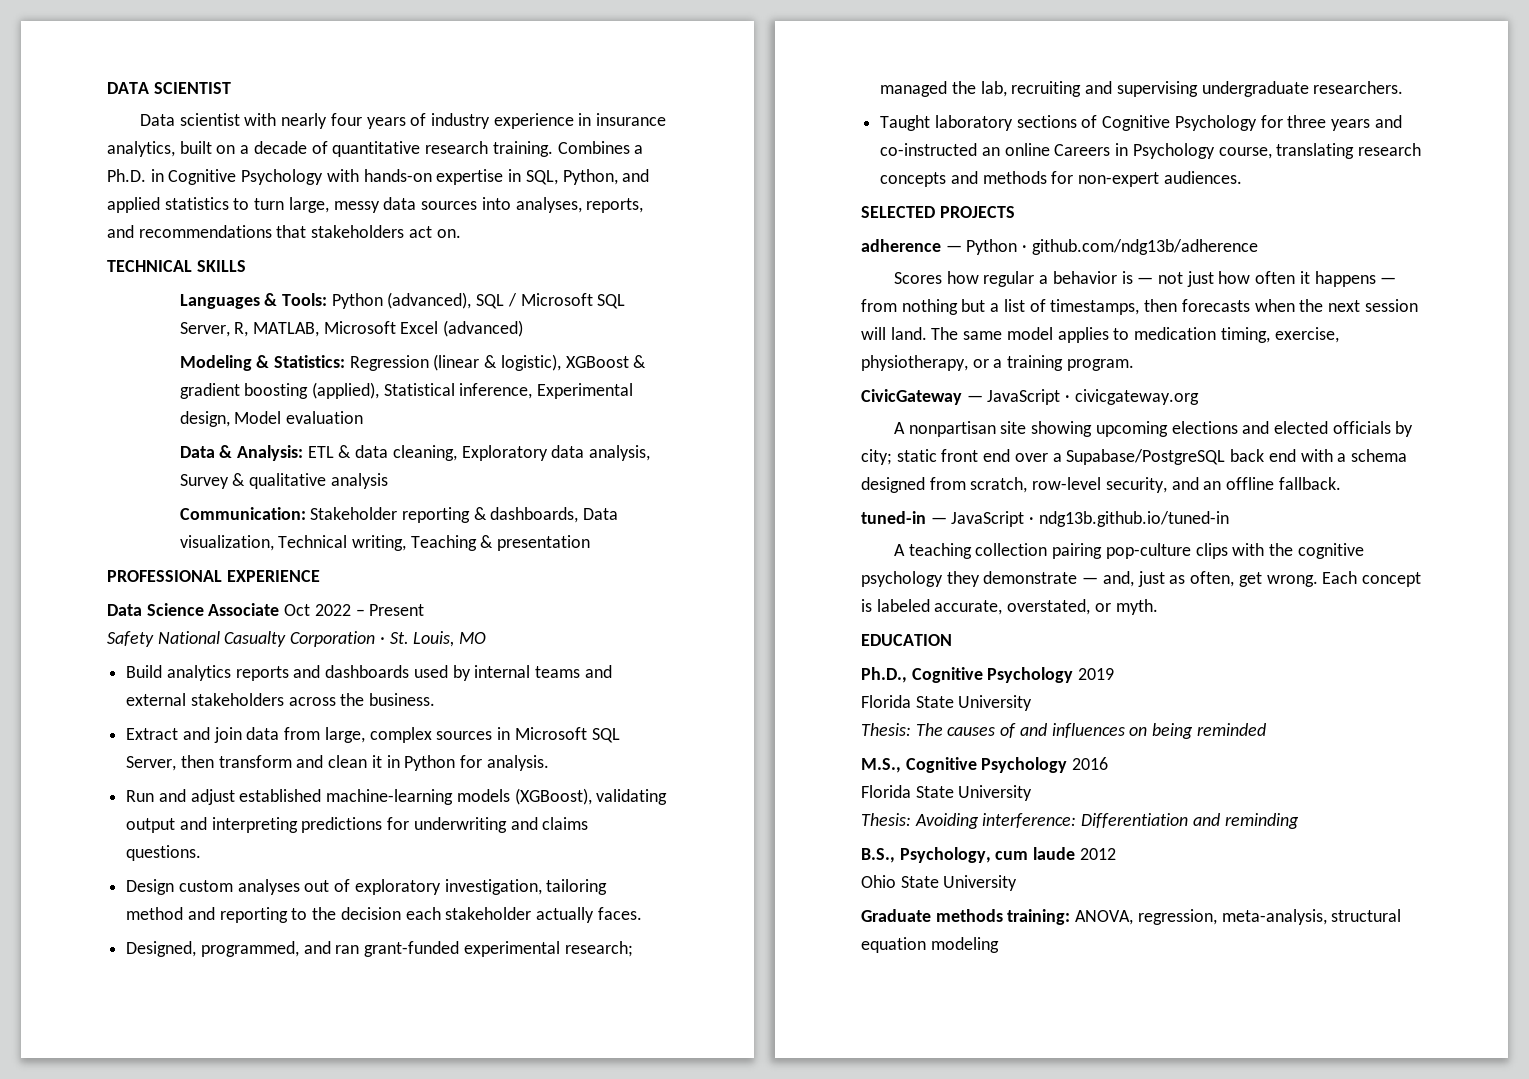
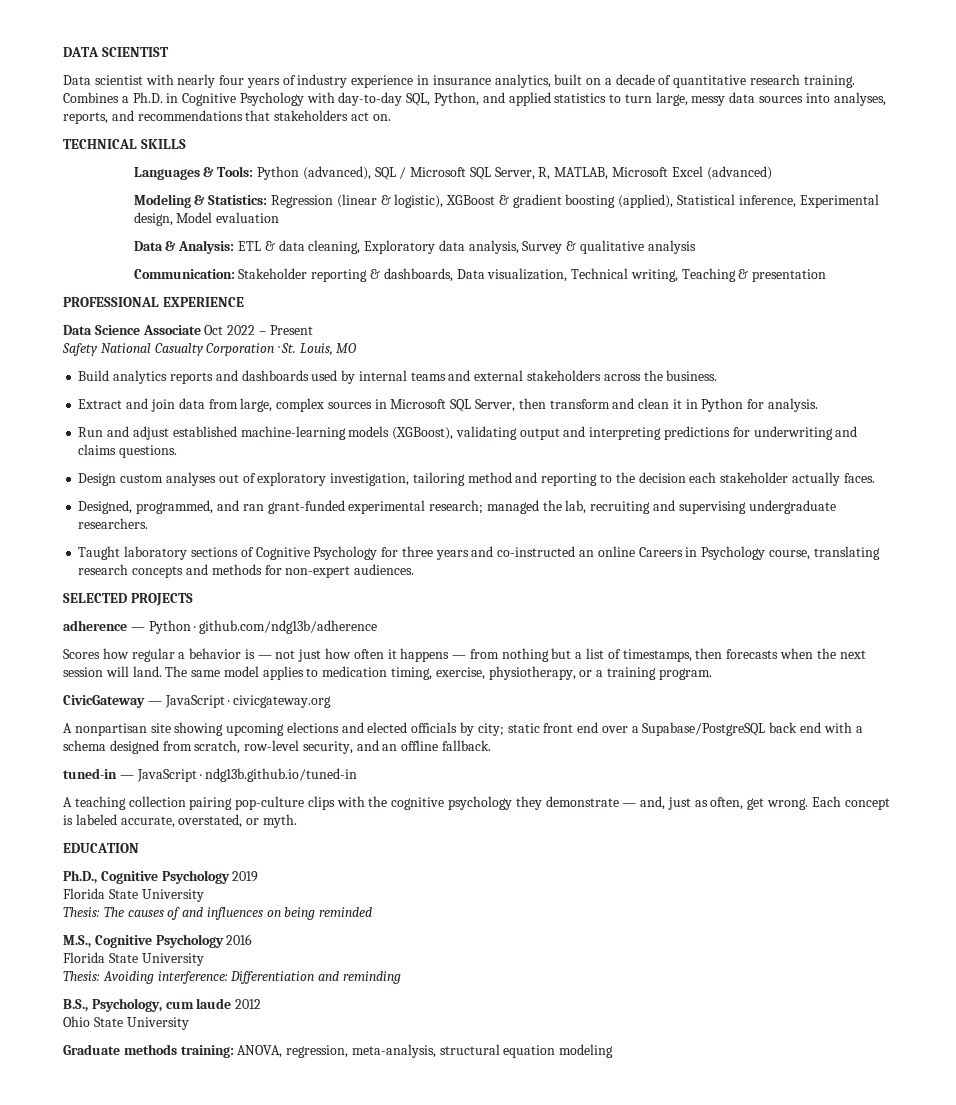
[363,169,522,185] hands-on expertise in -> [338,92,403,106] day-to-day

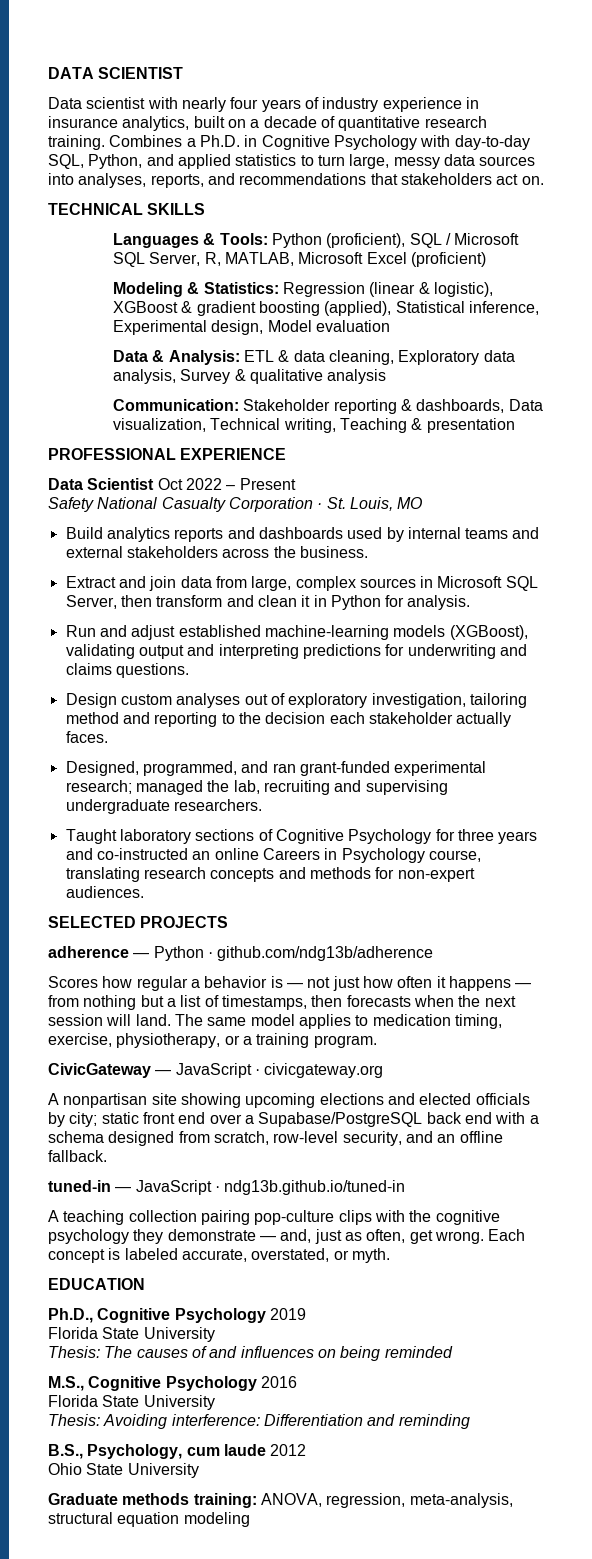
[302,166,371,180] (advanced), -> [326,233,406,248] (proficient),
[706,166,772,180] (advanced) -> [411,252,487,267] (proficient)
[94,325,201,335] Science Associate -> [87,478,155,490] Scientist

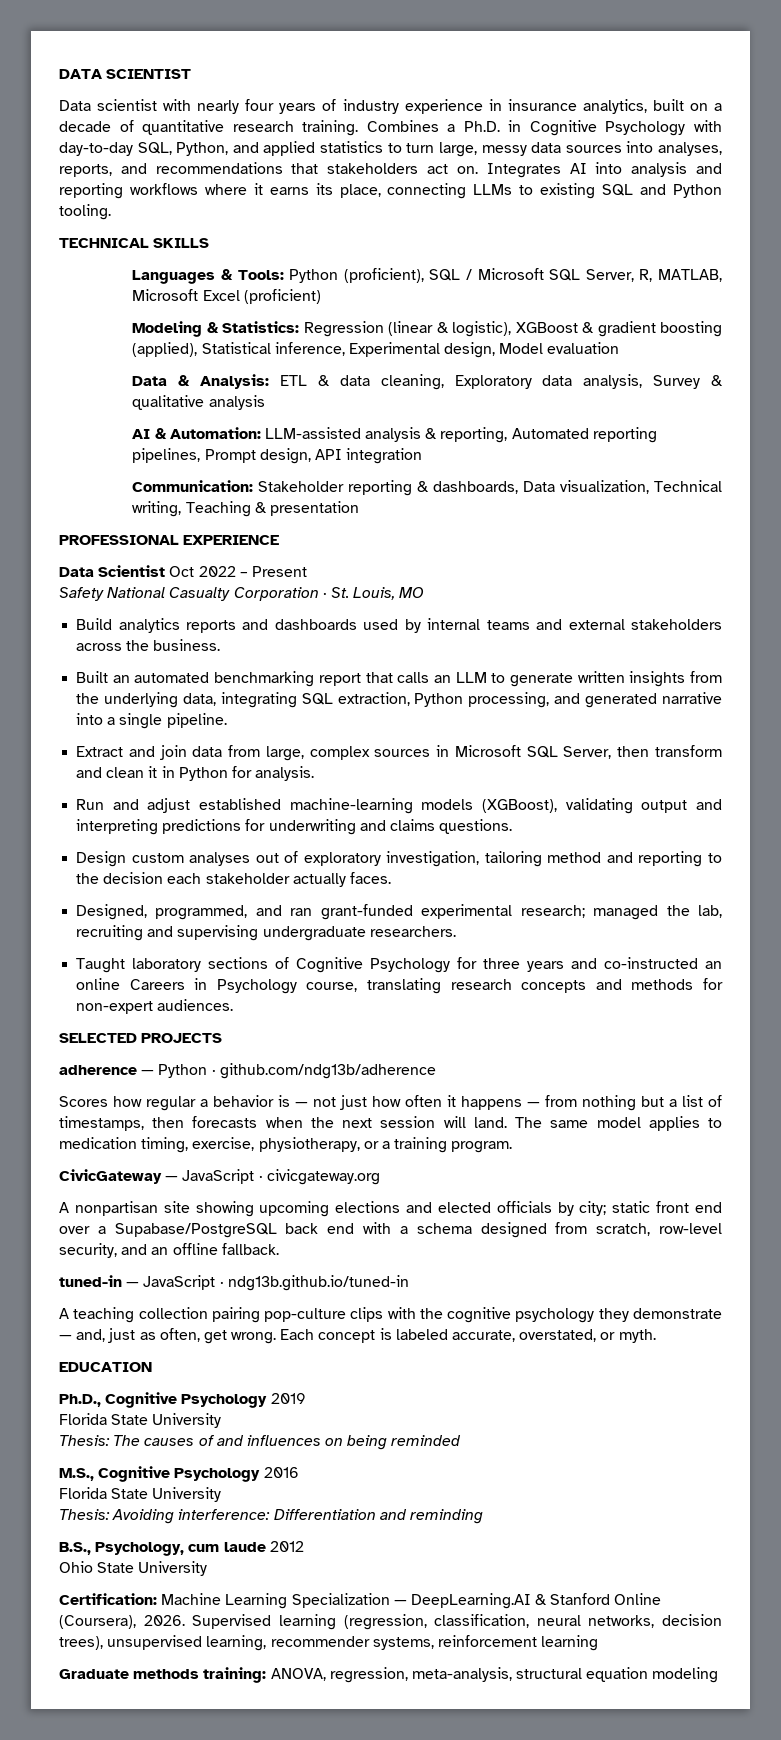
(544, 180) none -> [486,162,722,178] [59,183,722,199] [59,204,111,220] Integrates AI into analysis and reporting workflows where it earns its place, connecting LLMs to existing SQL and Python tooling.
(387, 376) none -> [132,427,657,443] [132,448,423,464] // AI & Automation: LLM-assisted analysis & reporting, Automated reporting pipelines, Prompt design, API integration
(368, 552) none -> [76,671,722,687] [76,692,722,708] [76,713,227,729] // Built an automated benchmarking report that calls an LLM to generate written insights from the underlying data, integrating SQL extraction, Python processing, and generated narrative into a single pipeline.
(199, 1470) none -> [59,1593,662,1609] [59,1614,722,1630] [59,1635,599,1651] // Certification: Machine Learning Specialization — DeepLearning.AI & Stanford Online (Coursera), 2026. Supervised learning (regression, classification, neural networks, decision trees), unsupervised learning, recommender systems, reinforcement learning

